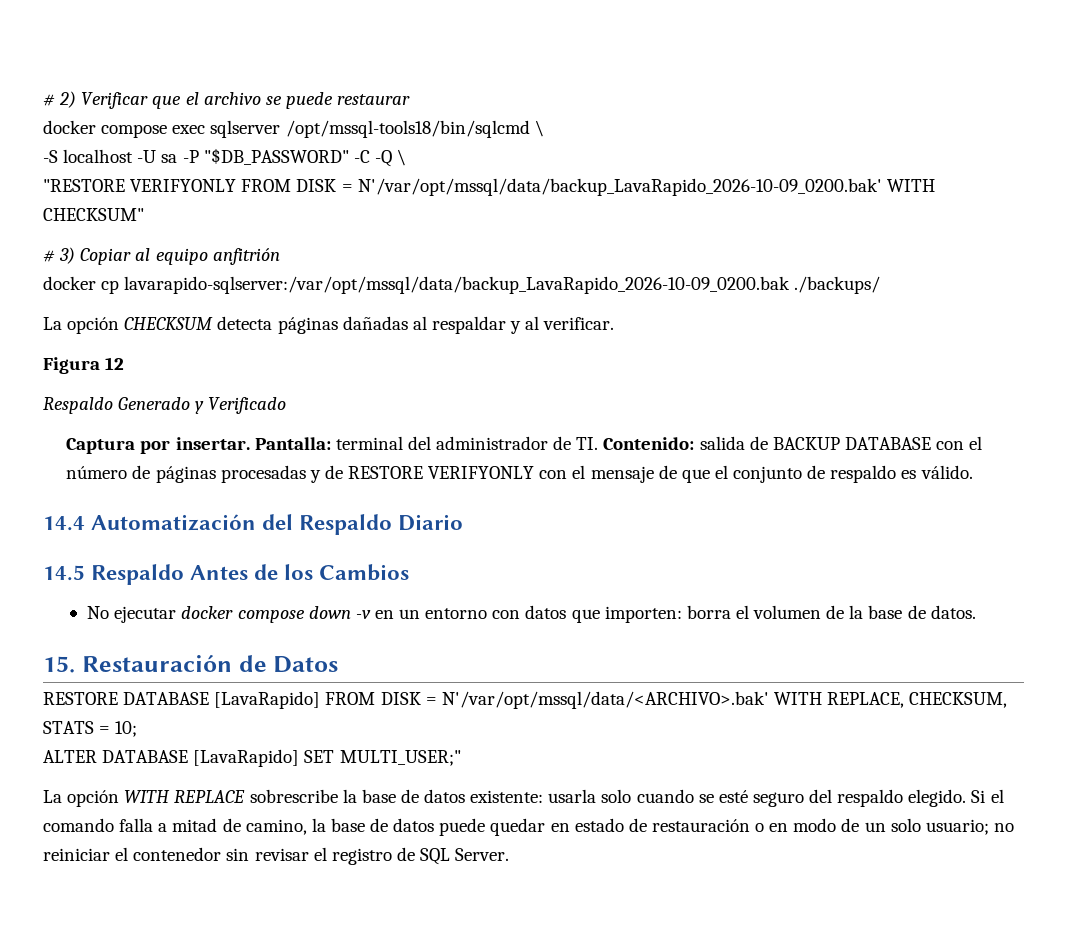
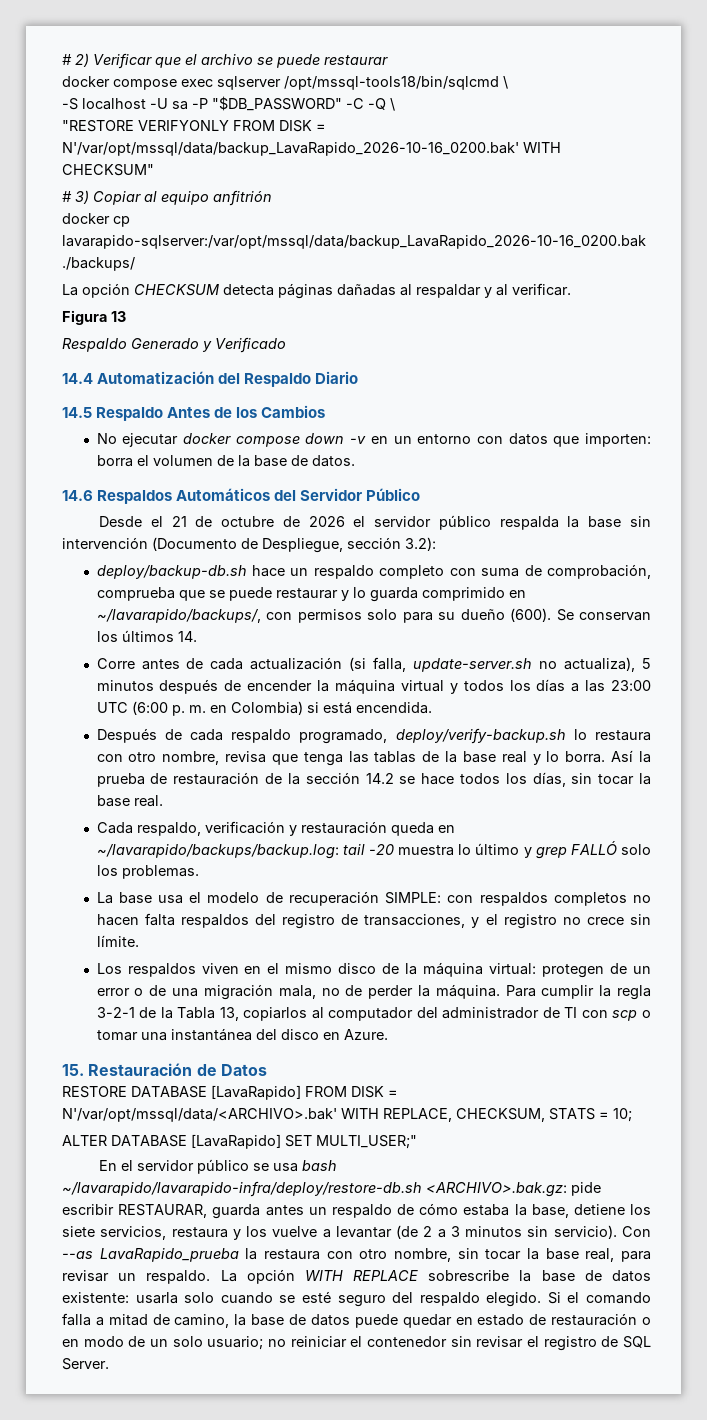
[357,178,882,196] N'/var/opt/mssql/data/backup_LavaRapido_2026-10-09_0200.bak' -> [62,142,519,156] N'/var/opt/mssql/data/backup_LavaRapido_2026-10-16_0200.bak'
[124,276,791,294] lavarapido-sqlserver:/var/opt/mssql/data/backup_LavaRapido_2026-10-09_0200.bak -> [62,235,646,249] lavarapido-sqlserver:/var/opt/mssql/data/backup_LavaRapido_2026-10-16_0200.bak
[105,357,125,370] 12 -> [111,311,126,322] 13
[66,436,983,454] [66,465,973,483] // Captura por insertar. Pantalla: terminal del administrador de TI. Contenido: salida de BACKUP DATABASE con el número de páginas procesadas y de RESTORE VERIFYONLY con el mensaje de que el conjunto de respaldo es válido. -> (286, 345) none
(976, 612) none -> [62,488,421,504] [99,515,651,530] [62,537,436,553] [96,564,652,579] [96,587,526,602] [96,608,651,623] [96,630,197,642] [96,657,652,672] [96,679,652,694] [96,701,432,716] [96,728,651,744] [96,750,652,766] [96,772,651,787] [96,795,163,807] [96,821,455,836] [96,841,652,859] [96,865,199,879] [96,891,651,906] [96,913,652,929] [96,935,139,947] [96,962,651,978] [96,984,651,1000] [96,1007,651,1021] [96,1028,388,1041] // 14.6 Respaldos Automáticos del Servidor Público // Desde el 21 de octubre de 2026 el servidor público respalda la base sin intervención (Documento de Despliegue, sección 3.2): // deploy/backup-db.sh hace un respaldo completo con suma de comprobación, comprueba que se puede restaurar y lo guarda comprimido en ~/lavarapido/backups/, con permisos solo para su dueño (600). Se conservan los últimos 14. // Corre antes de cada actualización (si falla, update-server.sh no actualiza), 5 minutos después de encender la máquina virtual y todos los días a las 23:00 UTC (6:00 p. m. en Colombia) si está encendida. // Después de cada respaldo programado, deploy/verify-backup.sh lo restaura con otro nombre, revisa que tenga las tablas de la base real y lo borra. Así la prueba de restauración de la sección 14.2 se hace todos los días, sin tocar la base real. // Cada respaldo, verificación y restauración queda en ~/lavarapido/backups/backup.log: tail -20 muestra lo último y grep FALLÓ solo los problemas. // La base usa el modelo de recuperación SIMPLE: con respaldos completos no hacen falta respaldos del registro de transacciones, y el registro no crece sin límite. // Los respaldos viven en el mismo disco de la máquina virtual: protegen de un error o de una migración mala, no de perder la máquina. Para cumplir la regla 3-2-1 de la Tabla 13, copiarlos al computador del administrador de TI con scp o tomar una instantánea del disco en Azure.
(461, 758) none -> [99,1159,338,1174] [62,1181,601,1197] [62,1203,652,1219] [62,1225,651,1240] [62,1248,651,1262] [62,1270,211,1284] En el servidor público se usa bash ~/lavarapido/lavarapido-infra/deploy/restore-db.sh <ARCHIVO>.bak.gz: pide escribir RESTAURAR, guarda antes un respaldo de cómo estaba la base, detiene los siete servicios, restaura y los vuelve a levantar (de 2 a 3 minutos sin servicio). Con --as LavaRapido_prueba la restaura con otro nombre, sin tocar la base real, para revisar un respaldo.

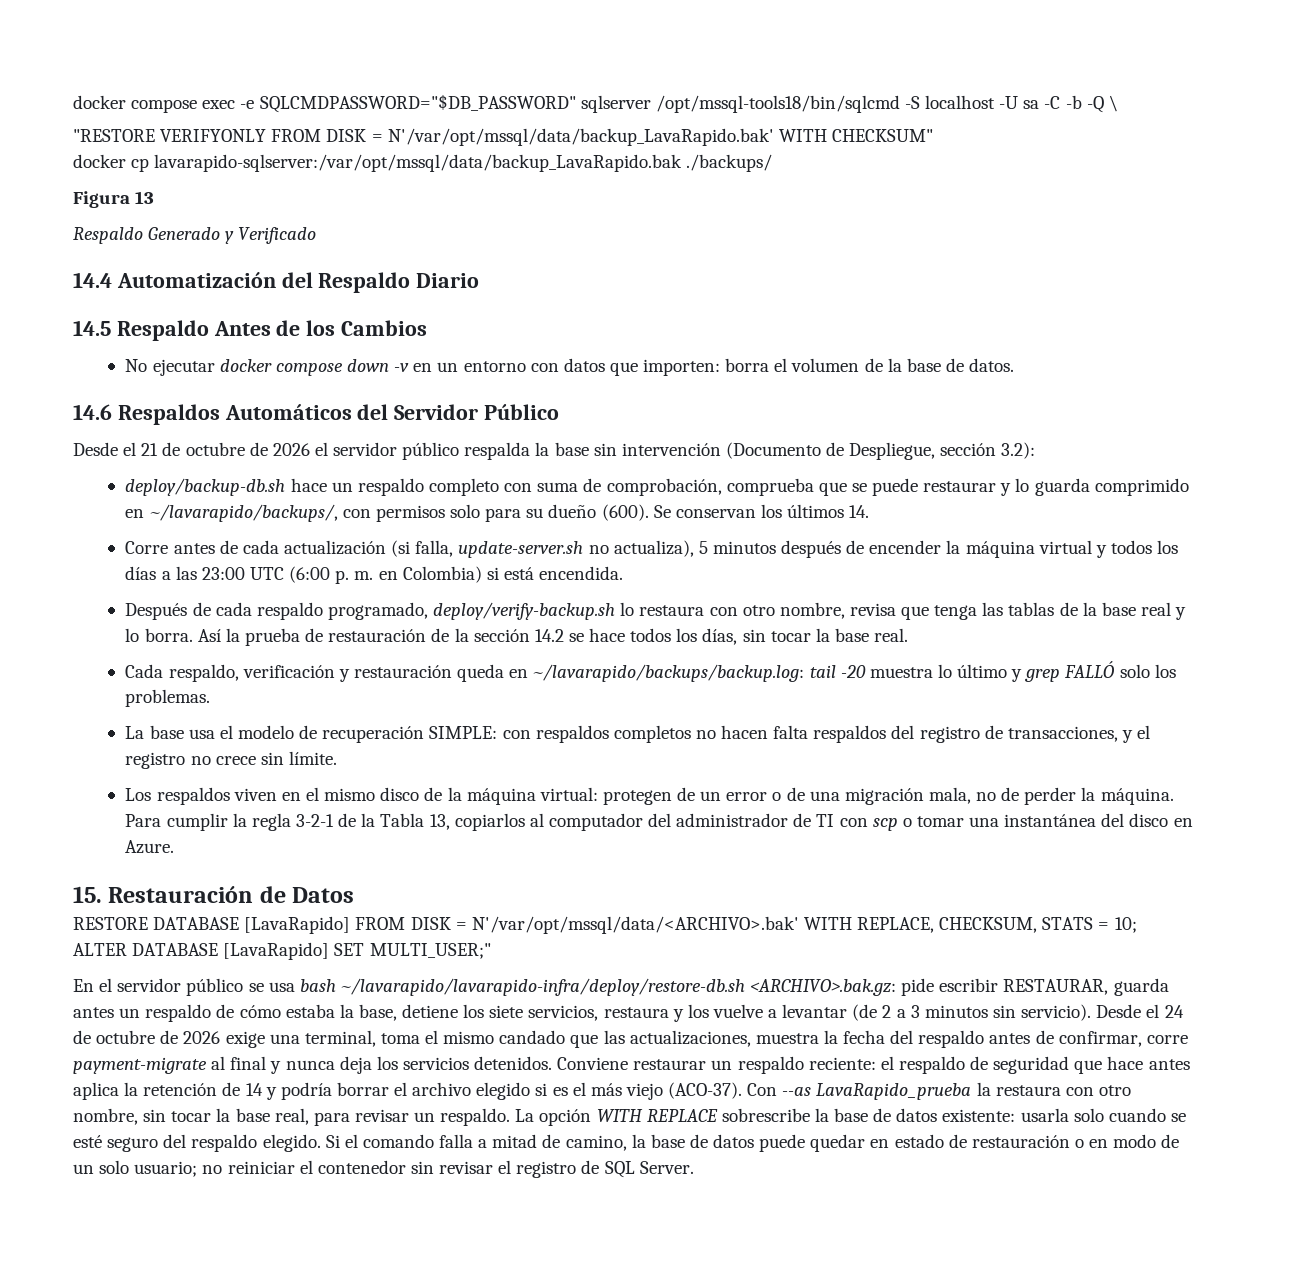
[62,53,388,69] # 2) Verificar que el archivo se puede restaurar // -> (73, 102) none
(213, 83) none -> [240,94,576,113] -e SQLCMDPASSWORD="$DB_PASSWORD"
[503,76,508,89] \ // -> (900, 104) none
[192,96,364,111] -P "$DB_PASSWORD" -C -> [1044,95,1082,109] -C -b
[62,142,519,156] N'/var/opt/mssql/data/backup_LavaRapido_2026-10-16_0200.bak' -> [387,128,774,146] N'/var/opt/mssql/data/backup_LavaRapido.bak'
[62,190,272,206] // # 3) Copiar al equipo anfitrión -> (933, 135) none
[62,235,646,249] lavarapido-sqlserver:/var/opt/mssql/data/backup_LavaRapido_2026-10-16_0200.bak -> [154,154,683,172] lavarapido-sqlserver:/var/opt/mssql/data/backup_LavaRapido.bak
[62,283,571,299] // La opción CHECKSUM detecta páginas dañadas al respaldar y al verificar. -> (773, 163) none
(617, 1232) none -> [1096,1004,1184,1018] [73,1030,1188,1048] [73,1056,1190,1074] [73,1082,743,1100] Desde el 24 de octubre de 2026 exige una terminal, toma el mismo candado que las actualizaciones, muestra la fecha del respaldo antes de confirmar, corre payment-migrate al final y nunca deja los servicios detenidos. Conviene restaurar un respaldo reciente: el respaldo de seguridad que hace antes aplica la retención de 14 y podría borrar el archivo elegido si es el más viejo (ACO-37).

